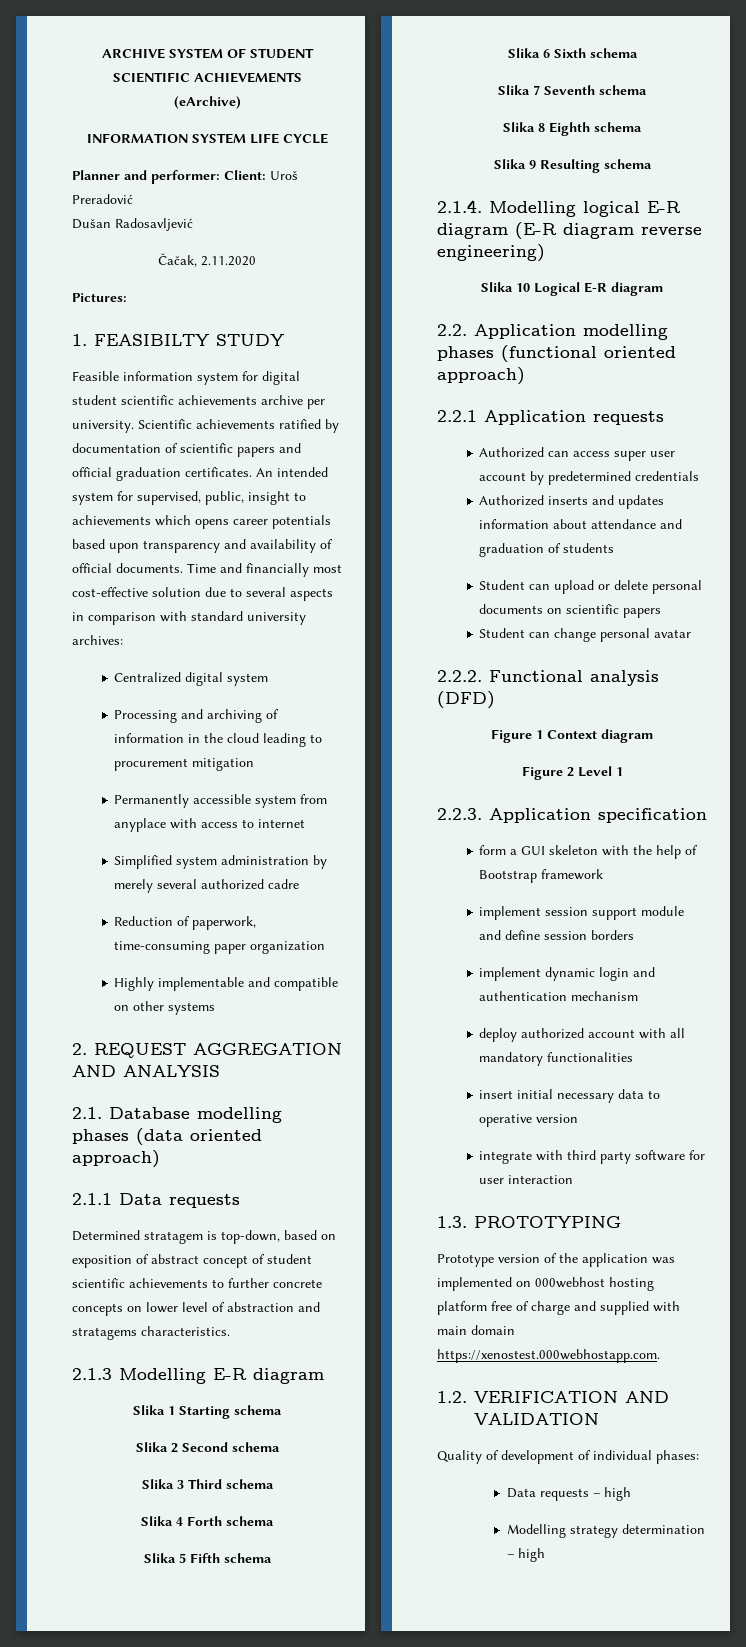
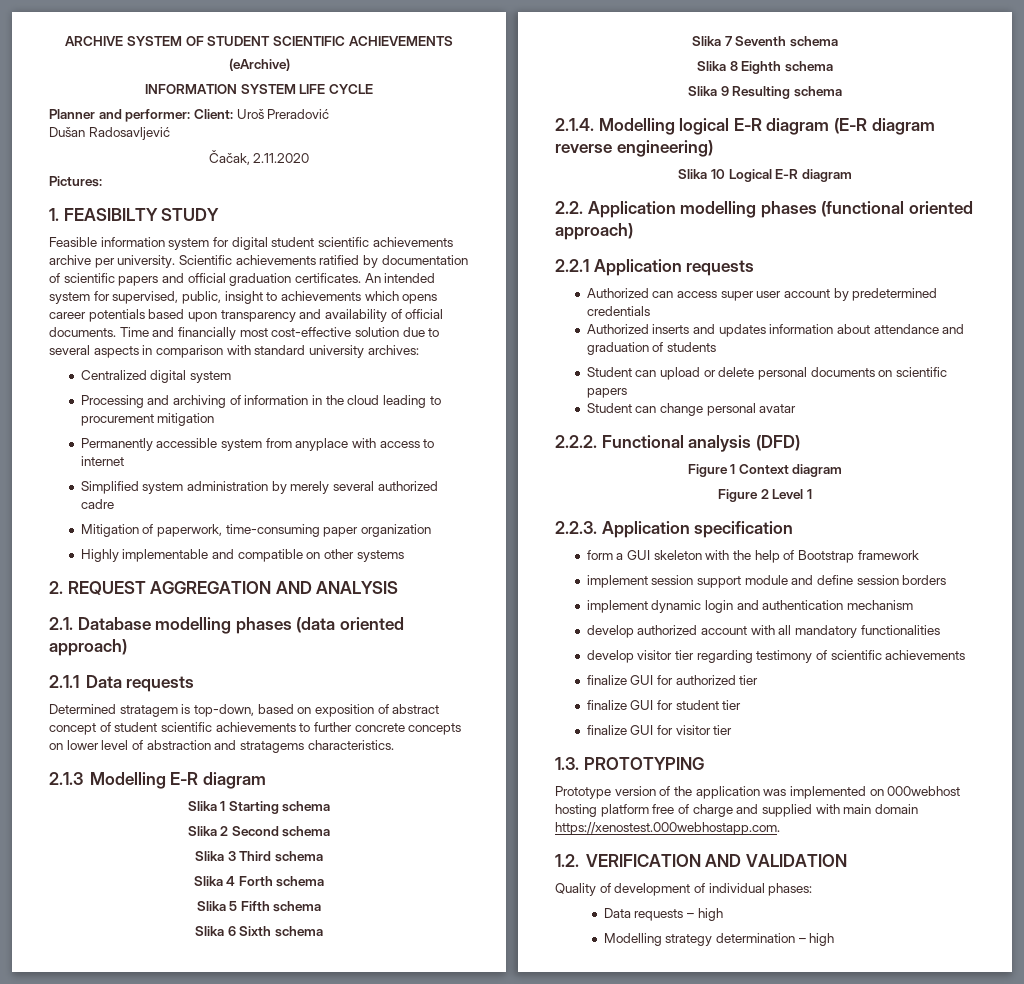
[114,916,174,926] Reduction -> [80,524,139,537] Mitigation
[479,1028,518,1042] deploy -> [586,625,634,638] develop
[479,1089,661,1103] [479,1114,579,1127] [479,1150,706,1164] [479,1175,574,1184] insert initial necessary data to operative version // integrate with third party software for user interaction -> [586,650,966,663] [586,675,759,685] [586,700,742,710] [586,725,733,735] develop visitor tier regarding testimony of scientific achievements // finalize GUI for authorized tier // finalize GUI for student tier // finalize GUI for visitor tier

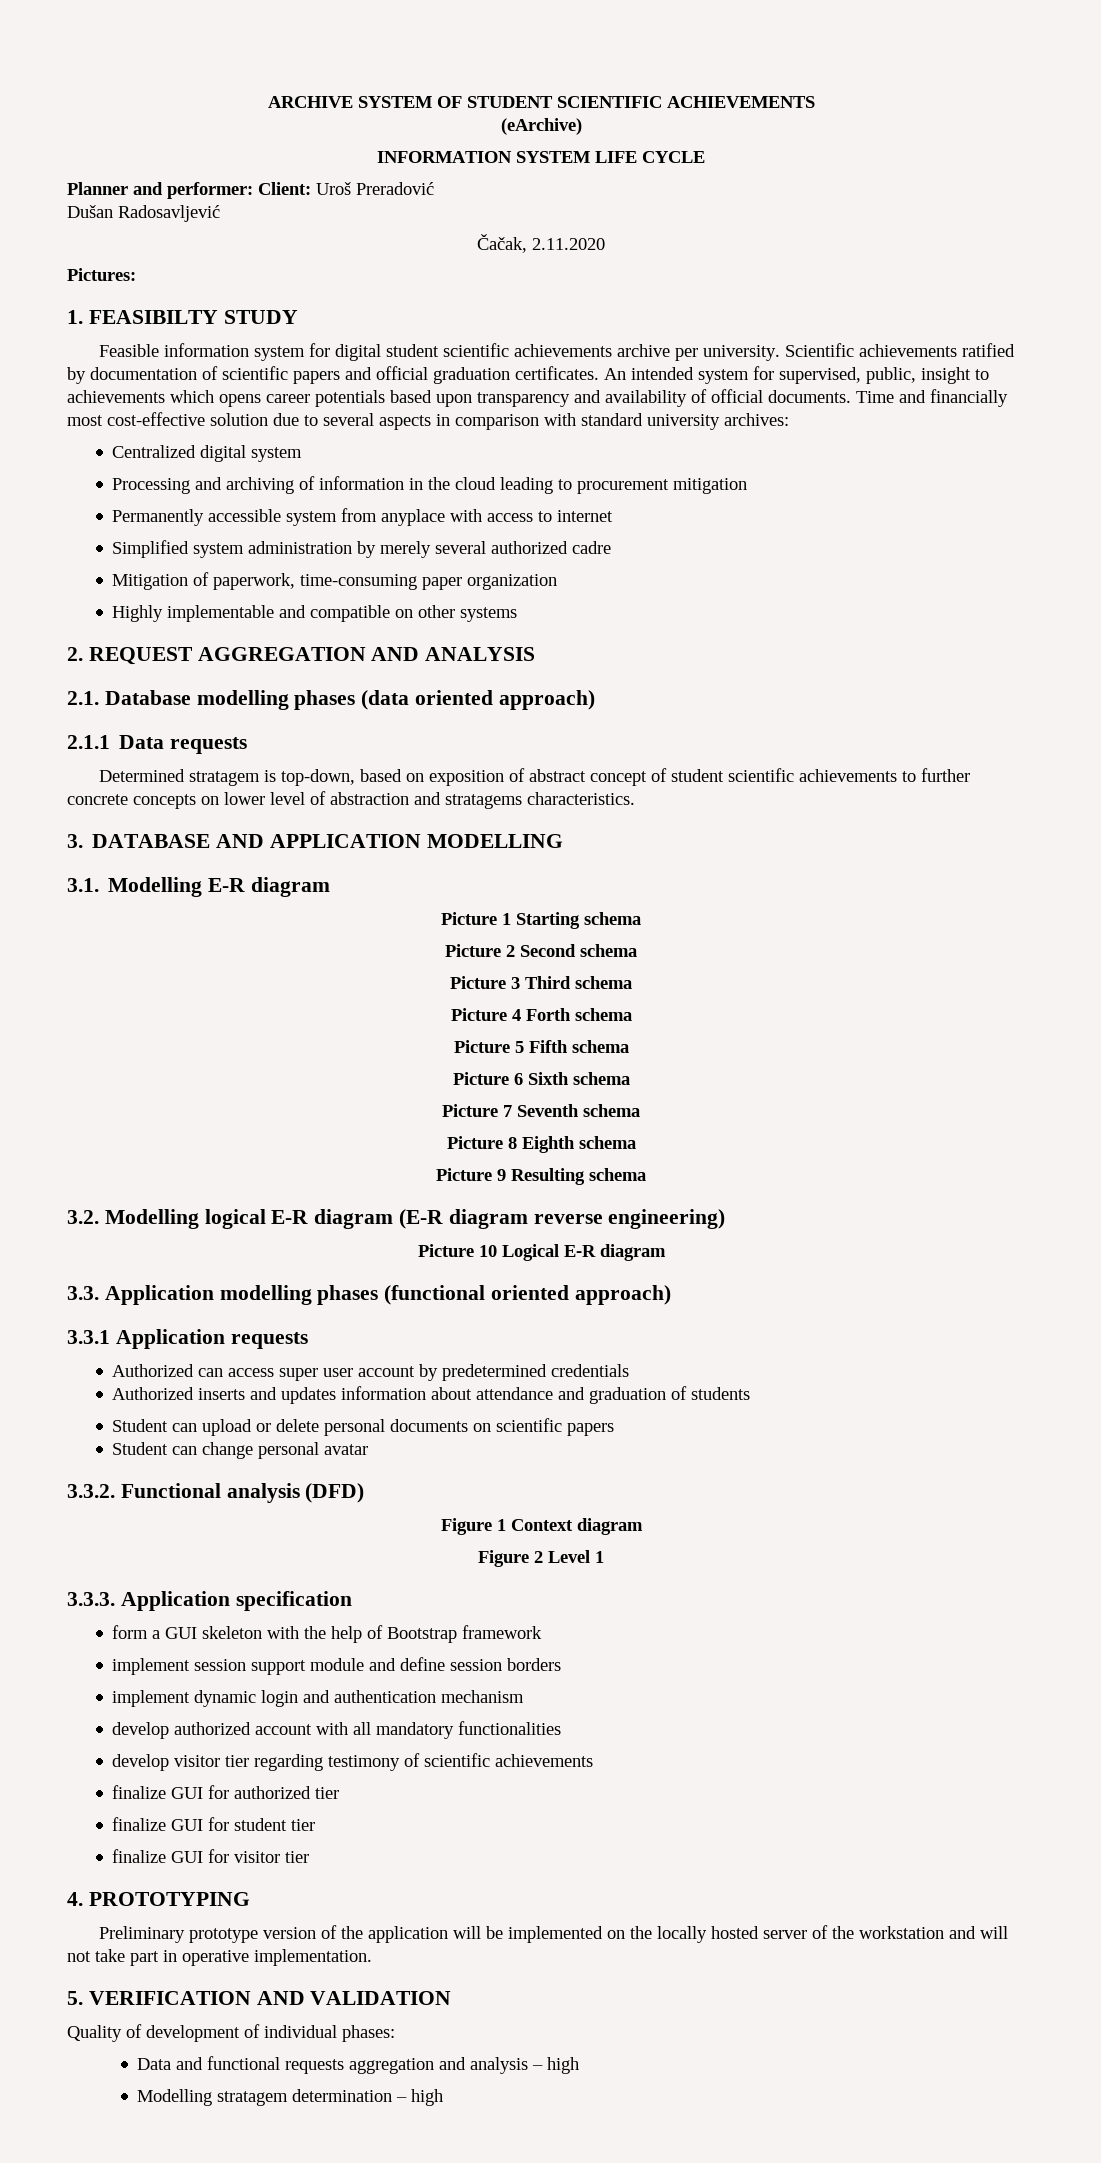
[49,772,83,785] 2.1.3 -> [67,834,563,848] [67,878,99,892] 3. DATABASE AND APPLICATION MODELLING // 3.1.
[187,801,217,811] Slika -> [441,912,497,925] Picture
[187,826,217,836] Slika -> [445,944,501,957] Picture
[195,851,225,861] Slika -> [450,976,506,989] Picture
[193,876,223,886] Slika -> [450,1008,507,1021] Picture
[196,901,226,911] Slika -> [453,1040,510,1053] Picture
[195,926,225,936] Slika -> [452,1072,509,1085] Picture
[692,36,722,46] Slika -> [442,1104,498,1117] Picture
[697,61,727,71] Slika -> [446,1136,503,1149] Picture
[688,86,718,96] Slika -> [436,1168,492,1181] Picture
[555,118,594,131] 2.1.4. -> [67,1210,99,1224] 3.2.
[678,169,708,179] Slika -> [417,1244,474,1257] Picture
[555,201,583,214] 2.2. -> [67,1286,99,1300] 3.3.
[555,259,589,272] 2.2.1 -> [67,1330,110,1344] 3.3.1
[555,435,597,448] 2.2.2. -> [67,1484,115,1498] 3.3.2.
[555,521,597,534] 2.2.3. -> [67,1592,115,1606] 3.3.3.
[555,757,579,770] 1.3. -> [67,1892,83,1906] 4.
[555,786,611,799] Prototype -> [98,1926,258,1943] Preliminary prototype
[763,786,961,799] [555,804,918,817] [555,822,780,835] [555,854,579,867] was implemented on 000webhost hosting platform free of charge and supplied with main domain https://xenostest.000webhostapp.com. // 1.2. -> [452,1925,1008,1943] [67,1949,372,1966] [67,1991,83,2005] will be implemented on the locally hosted server of the workstation and will not take part in operative implementation. // 5.
[634,909,684,921] requests -> [176,2056,529,2074] and functional requests aggregation and analysis
[665,934,713,946] strategy -> [217,2091,289,2106] stratagem

